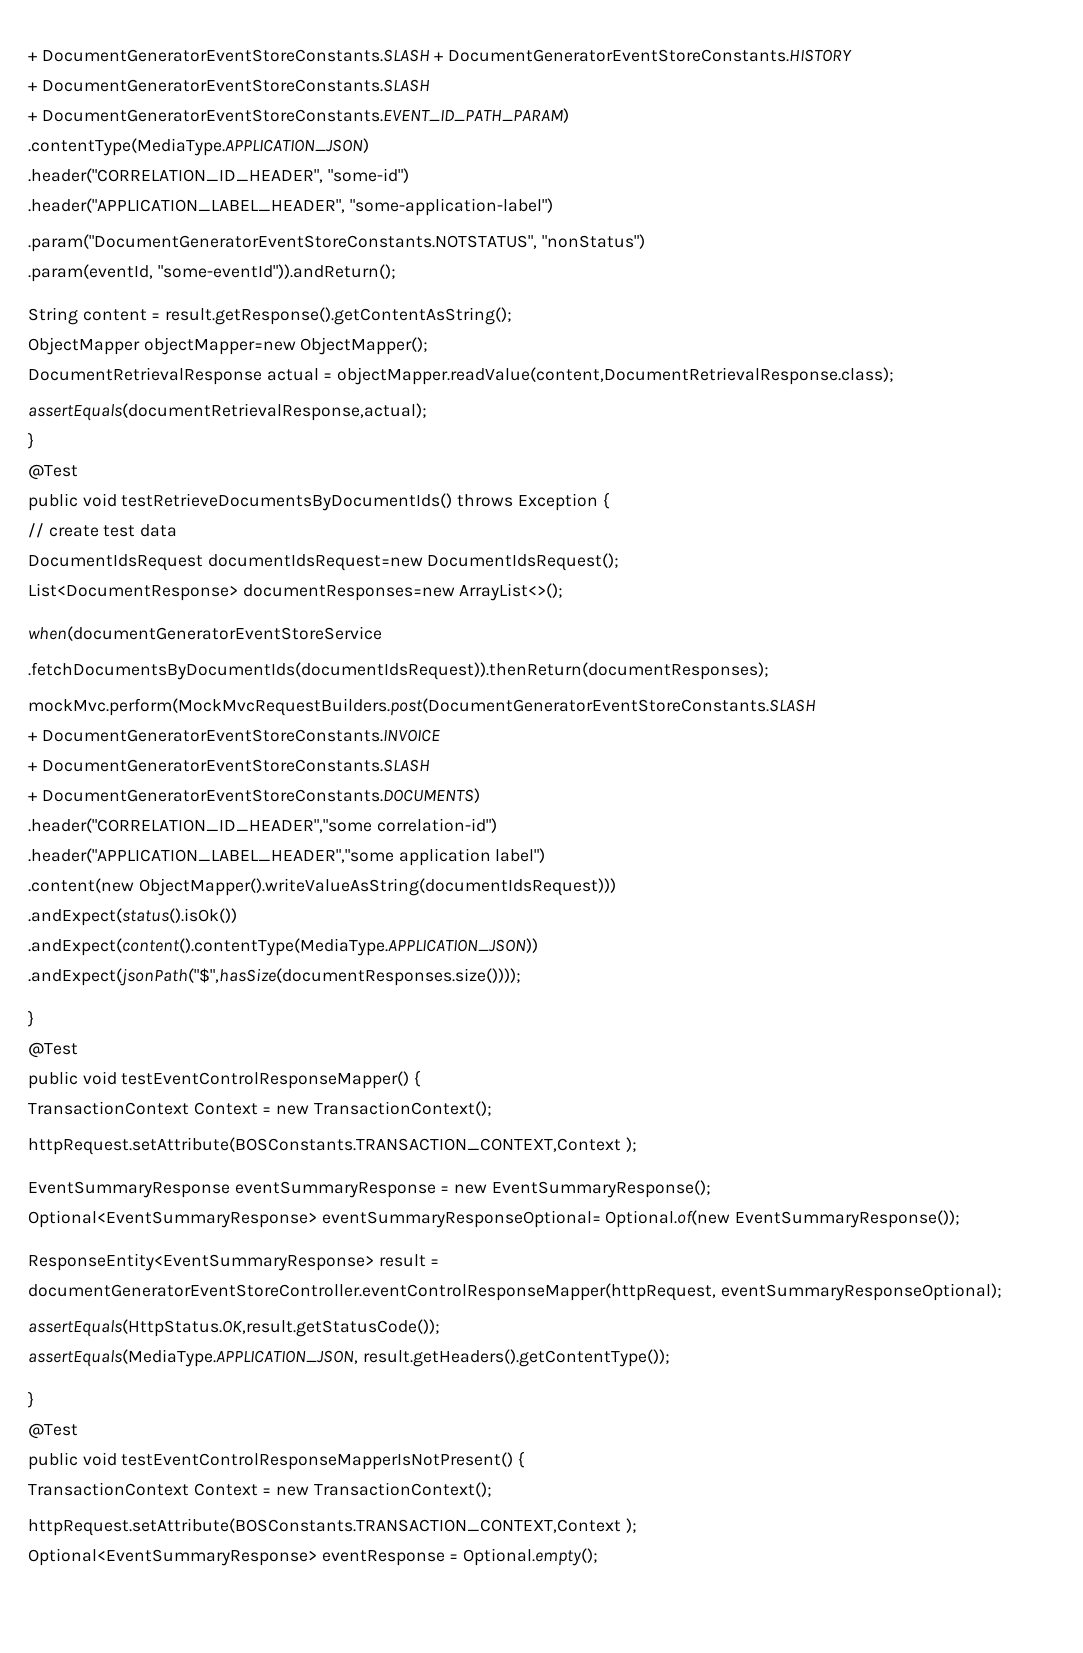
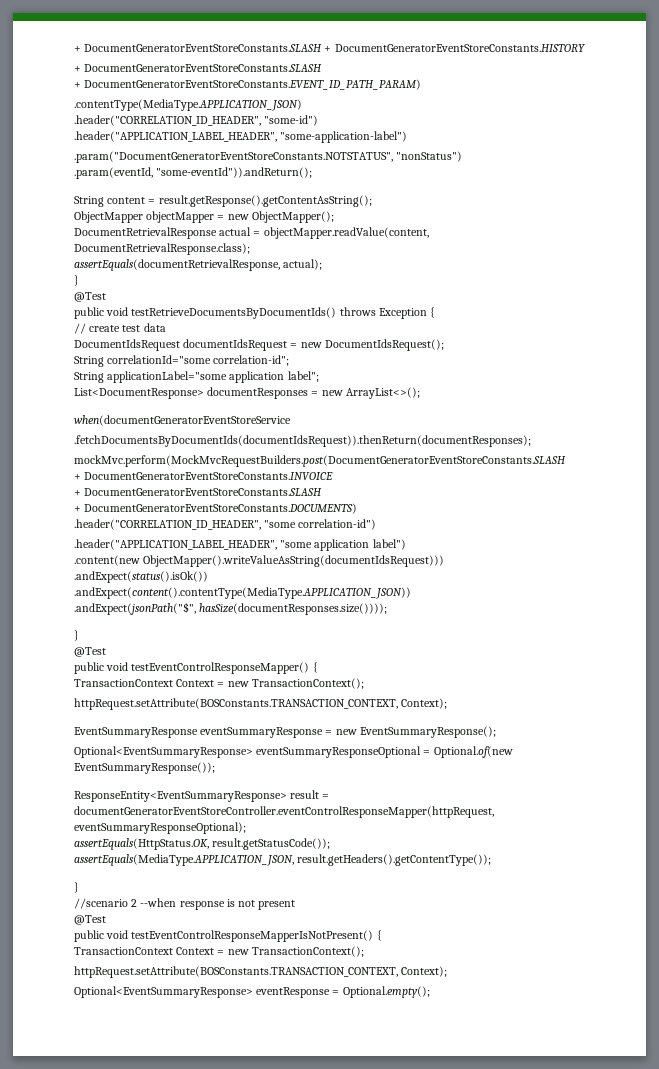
[143,337,296,355] objectMapper=new -> [146,211,249,223] objectMapper = new
[337,367,895,385] [28,403,427,421] objectMapper.readValue(content,DocumentRetrievalResponse.class); // assertEquals(documentRetrievalResponse,actual); -> [263,227,429,239] [74,243,250,255] [74,259,323,271] objectMapper.readValue(content, DocumentRetrievalResponse.class); // assertEquals(documentRetrievalResponse, actual);
[207,553,620,571] [28,583,455,601] documentIdsRequest=new DocumentIdsRequest(); // List<DocumentResponse> documentResponses=new -> [183,339,444,351] [74,355,290,367] [74,371,319,383] [74,387,343,399] documentIdsRequest = new DocumentIdsRequest(); // String correlationId="some correlation-id"; // String applicationLabel="some application label"; // List<DocumentResponse> documentResponses = new
[28,818,372,833] .header("CORRELATION_ID_HEADER","some -> [74,519,297,530] .header("CORRELATION_ID_HEADER", "some
[28,848,394,863] .header("APPLICATION_LABEL_HEADER","some -> [74,539,313,550] .header("APPLICATION_LABEL_HEADER", "some
[28,968,521,986] .andExpect(jsonPath("$",hasSize(documentResponses.size()))); -> [74,602,388,615] .andExpect(jsonPath("$", hasSize(documentResponses.size())));
[28,1137,637,1155] httpRequest.setAttribute(BOSConstants.TRANSACTION_CONTEXT,Context ); -> [74,698,448,710] httpRequest.setAttribute(BOSConstants.TRANSACTION_CONTEXT, Context);
[321,1210,601,1228] eventSummaryResponseOptional= -> [256,746,431,758] eventSummaryResponseOptional =
[28,1319,440,1337] assertEquals(HttpStatus.OK,result.getStatusCode()); -> [74,838,331,850] assertEquals(HttpStatus.OK, result.getStatusCode());
(34, 1399) none -> [74,898,296,910] // //scenario 2 --when response is not present
[28,1518,637,1536] httpRequest.setAttribute(BOSConstants.TRANSACTION_CONTEXT,Context ); -> [74,966,448,978] httpRequest.setAttribute(BOSConstants.TRANSACTION_CONTEXT, Context);

